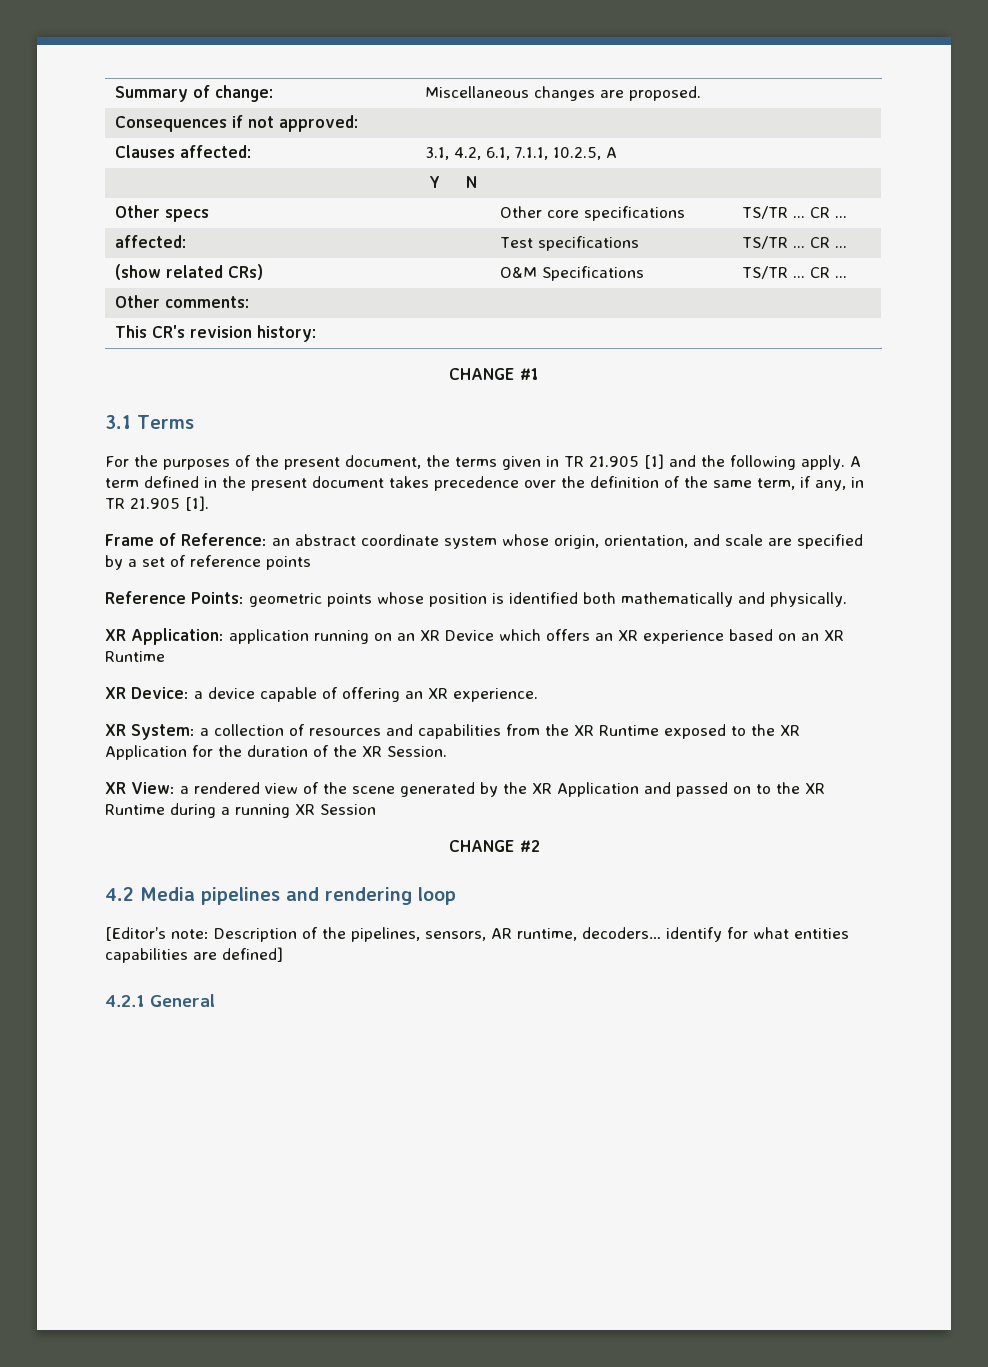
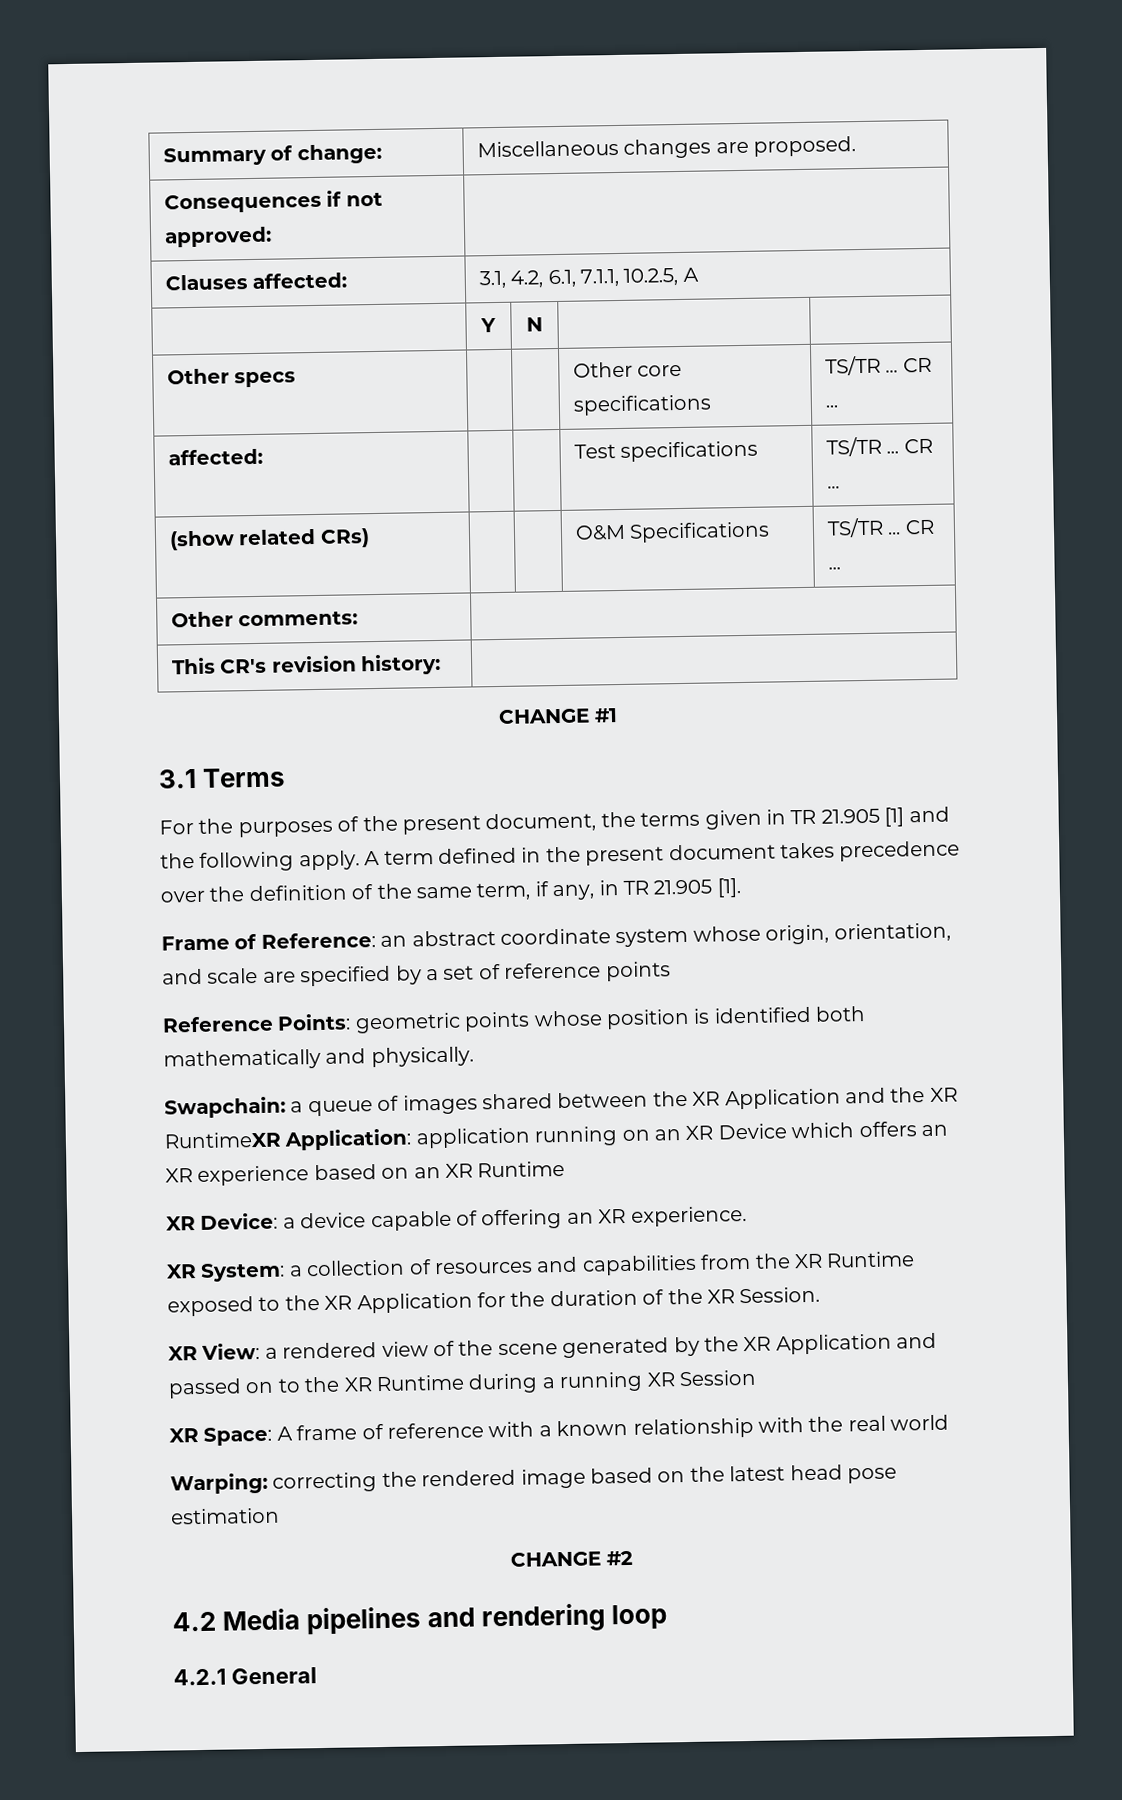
[105,629,126,641] XR -> [164,1087,958,1119] [164,1131,282,1149] Swapchain: a queue of images shared between the XR Application and the XR RuntimeXR
(376, 809) none -> [169,1414,950,1446] [170,1464,897,1495] [170,1507,280,1525] // XR Space: A frame of reference with a known relationship with the real world // Warping: correcting the rendered image based on the latest head pose estimation
[105,927,849,942] [105,947,283,963] // [Editor’s note: Description of the pipelines, sensors, AR runtime, decoders… identify for what entities capabilities are defined] -> (668, 1617) none

